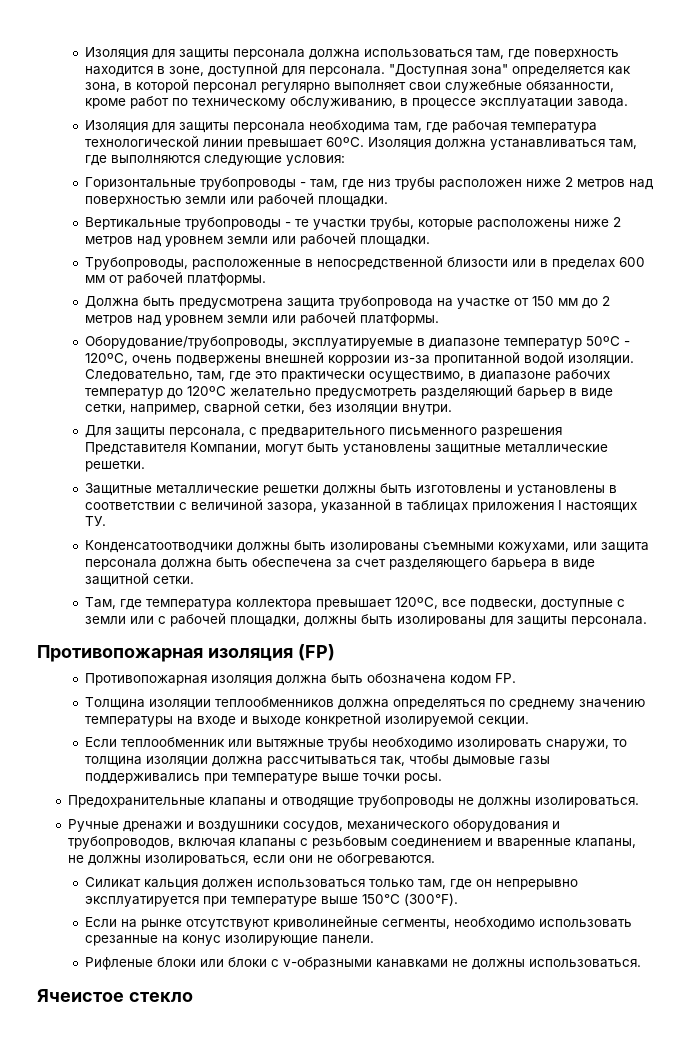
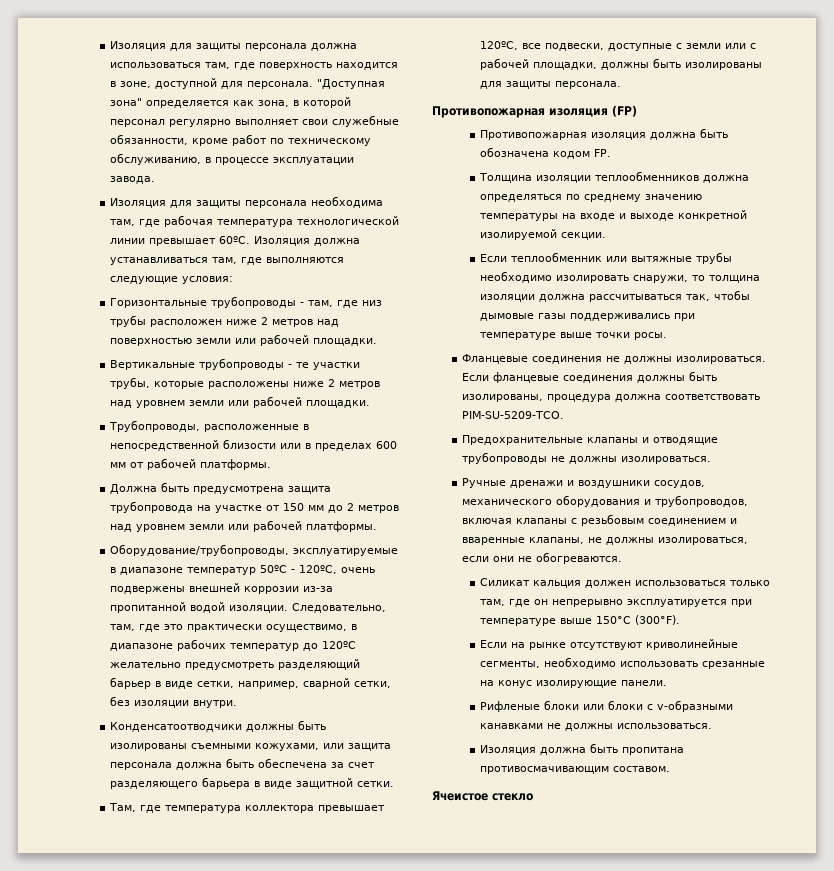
[84,425,562,438] [84,442,608,455] [84,461,145,472] [84,483,617,496] [84,499,637,513] [84,516,106,526] // Для защиты персонала, с предварительного письменного разрешения Представителя Компании, могут быть установлены защитные металлические решетки. // Защитные металлические решетки должны быть изготовлены и установлены в соответствии с величиной зазора, указанной в таблицах приложения I настоящих ТУ. -> (238, 704) none
(442, 778) none -> [462,354,767,364] [462,371,718,383] [462,394,761,402] [462,411,565,419] // Фланцевые соединения не должны изолироваться. Если фланцевые соединения должны быть изолированы, процедура должна соответствовать PIM-SU-5209-TCO.
(641, 963) none -> [480,743,685,755] [480,766,671,774] // Изоляция должна быть пропитана противосмачивающим составом.

